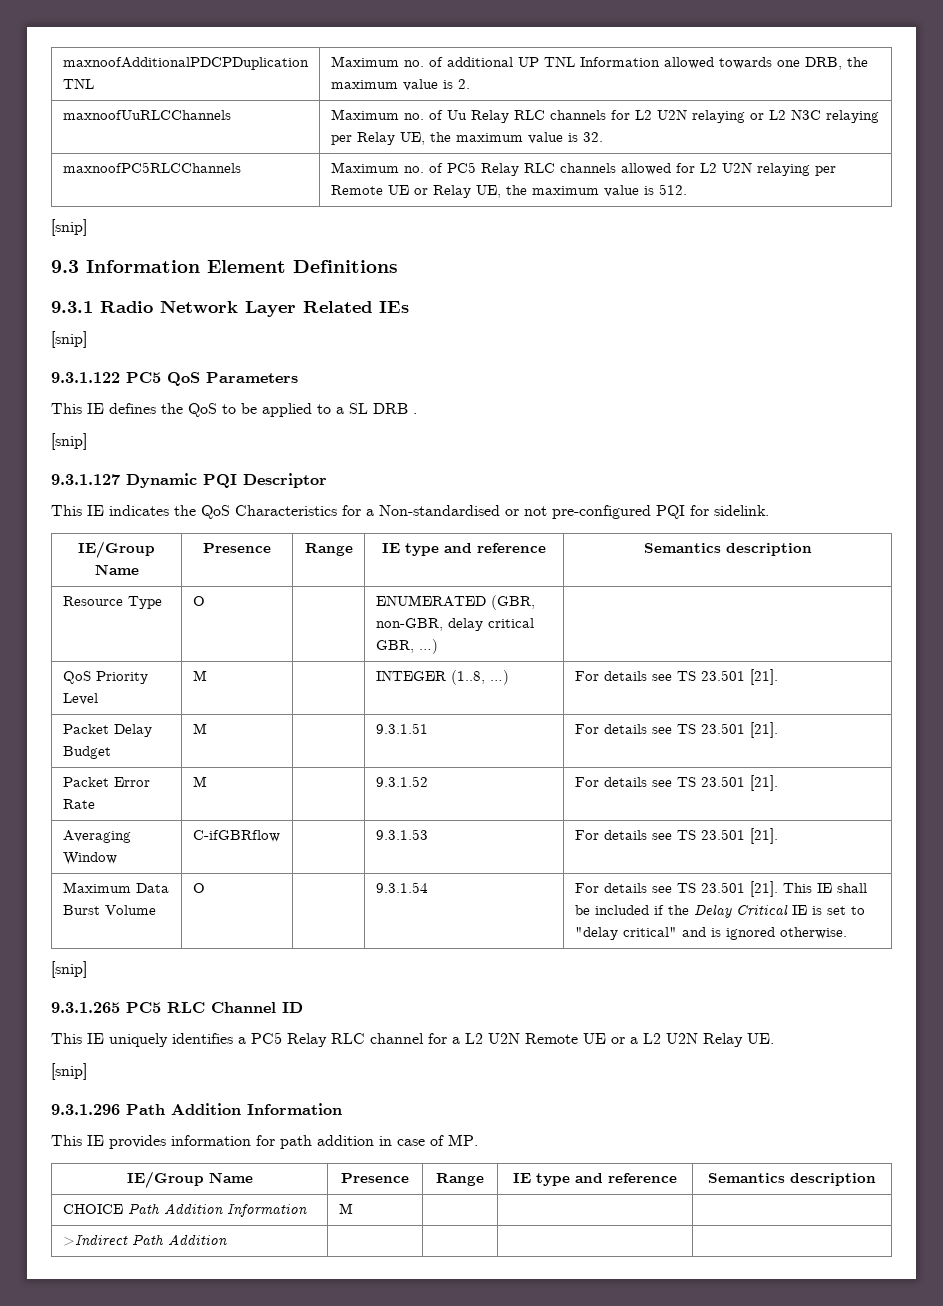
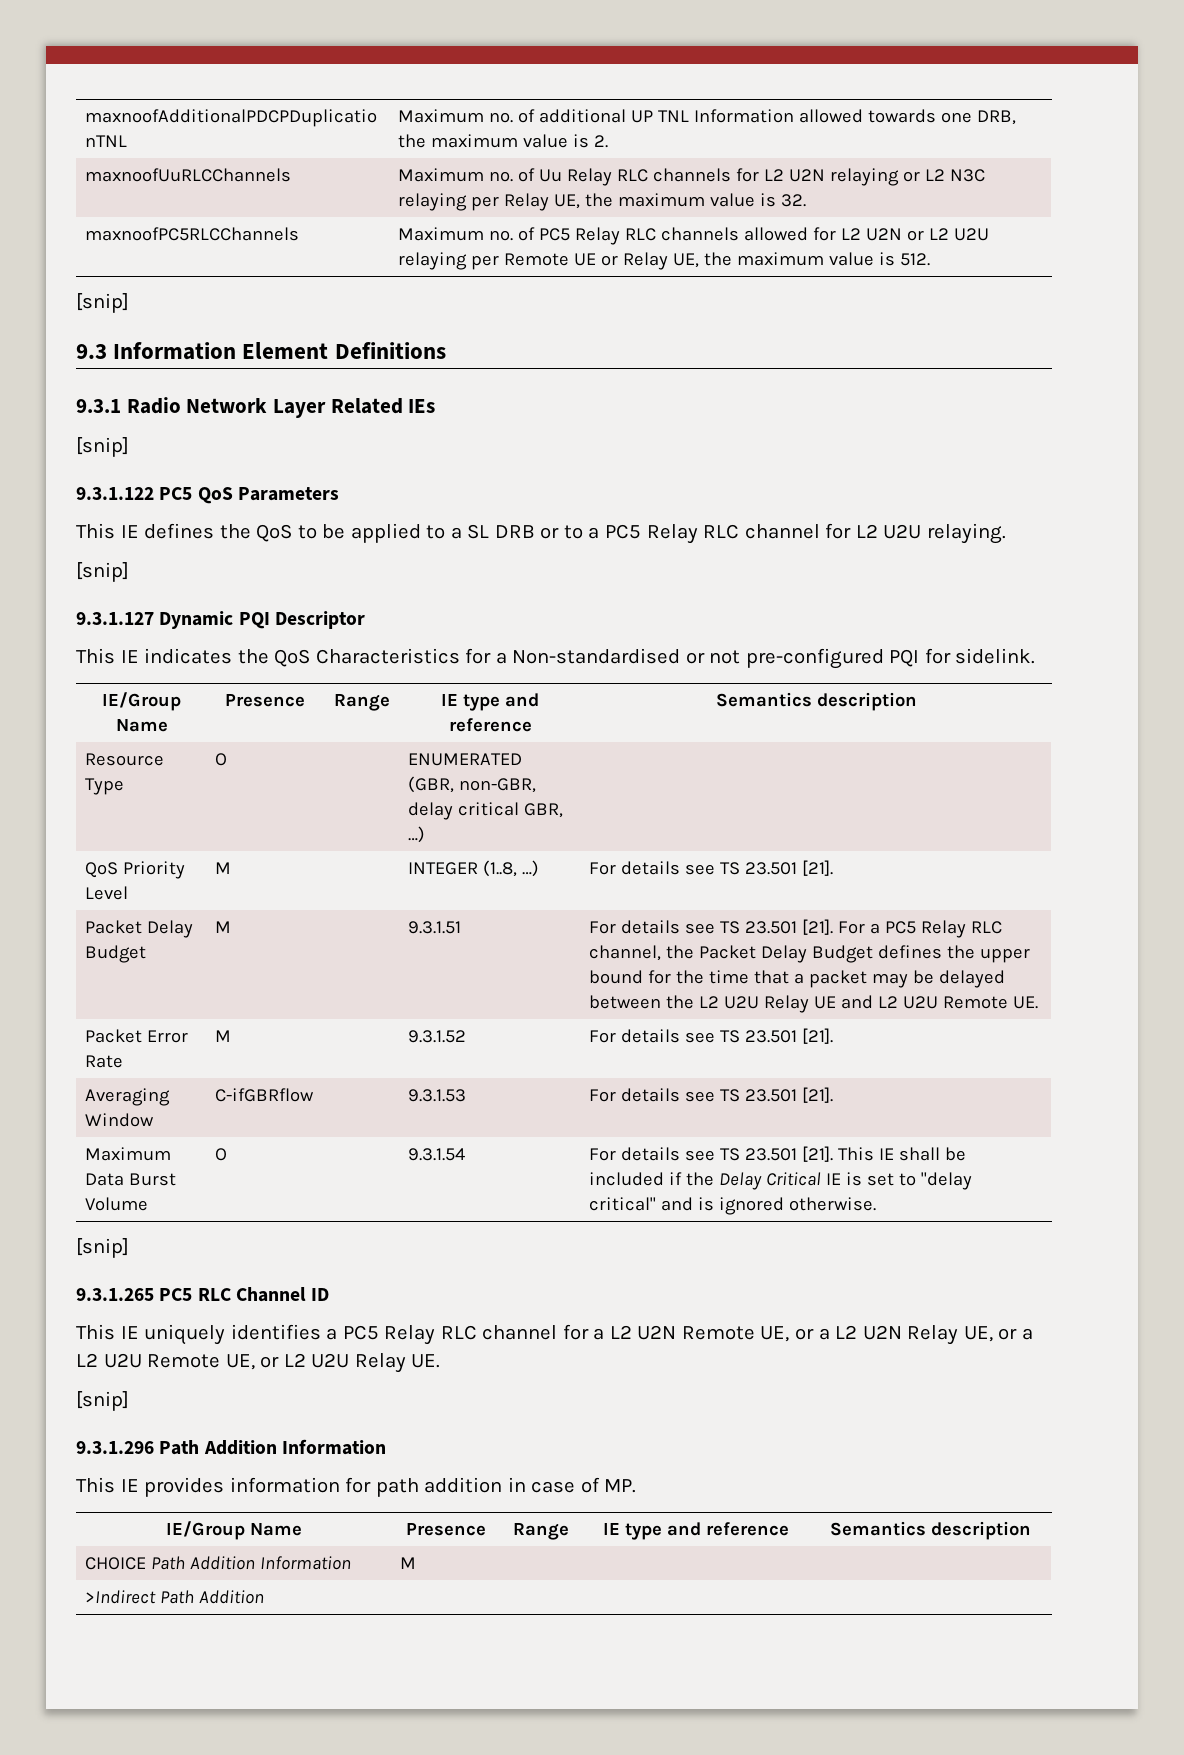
(752, 167) none -> [907,228,990,241] or L2 U2U
[413,413,417,414] . -> [540,523,1006,544] or to a PC5 Relay RLC channel for L2 U2U relaying.
(778, 730) none -> [838,920,1003,938] [589,945,1031,963] [589,970,1006,988] [589,995,1039,1013] For a PC5 Relay RLC channel, the Packet Delay Budget defines the upper bound for the time that a packet may be delayed between the L2 U2U Relay UE and L2 U2U Remote UE.
[583,1033,606,1044] UE -> [760,1326,790,1342] UE,
(743, 1040) none -> [963,1326,1033,1342] [76,1353,406,1373] UE, or a L2 U2U Remote UE, or L2 U2U Relay

